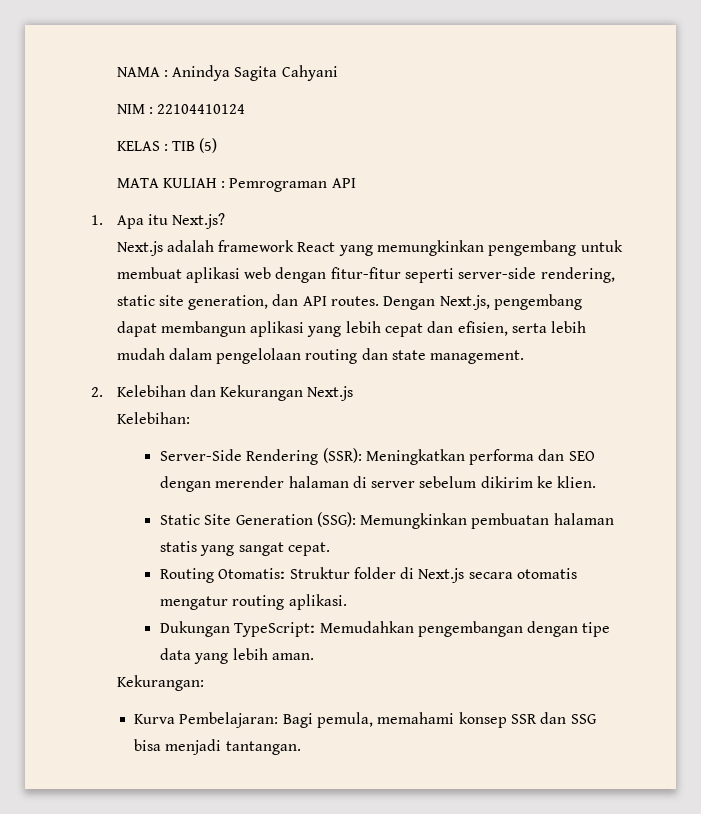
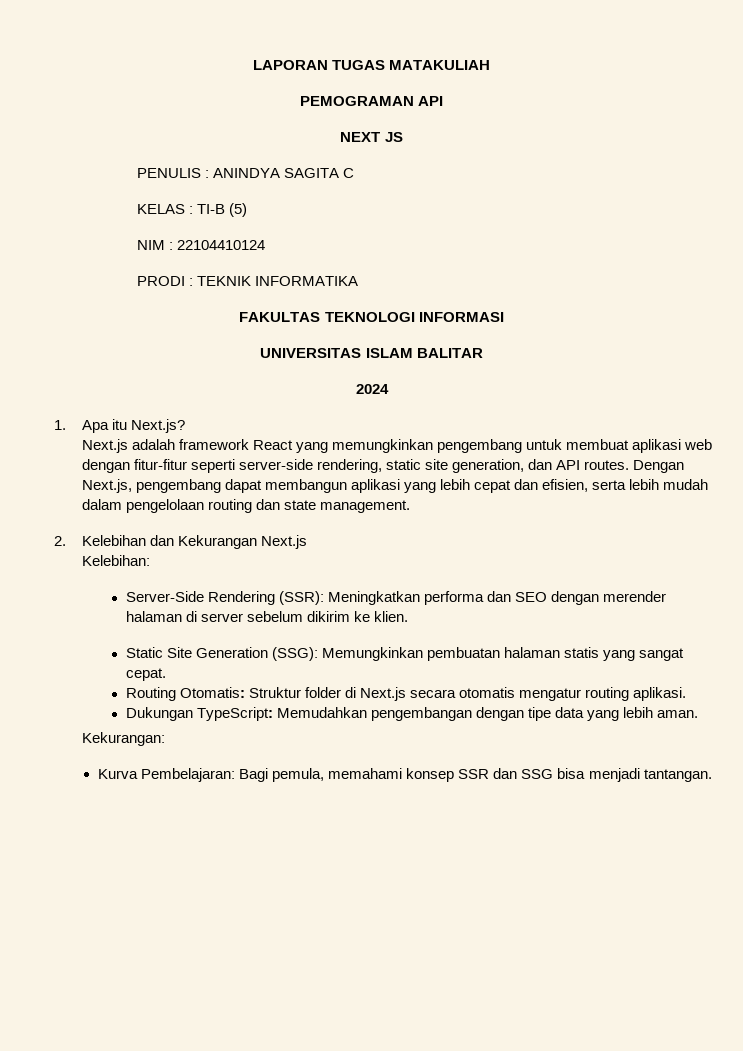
[116,65,338,81] [116,104,246,114] [116,138,218,153] [116,178,356,192] NAMA : Anindya Sagita Cahyani // NIM : 22104410124 // KELAS : TIB (5) // MATA KULIAH : Pemrograman API -> [252,60,491,70] [299,96,444,106] [340,132,403,142] [136,168,355,178] [136,203,248,217] [136,240,266,250] [136,276,359,286] [239,312,504,322] [260,348,483,358] [355,384,389,394] LAPORAN TUGAS MATAKULIAH // PEMOGRAMAN API // NEXT JS // PENULIS : ANINDYA SAGITA C // KELAS : TI-B (5) // NIM : 22104410124 // PRODI : TEKNIK INFORMATIKA // FAKULTAS TEKNOLOGI INFORMASI // UNIVERSITAS ISLAM BALITAR // 2024

